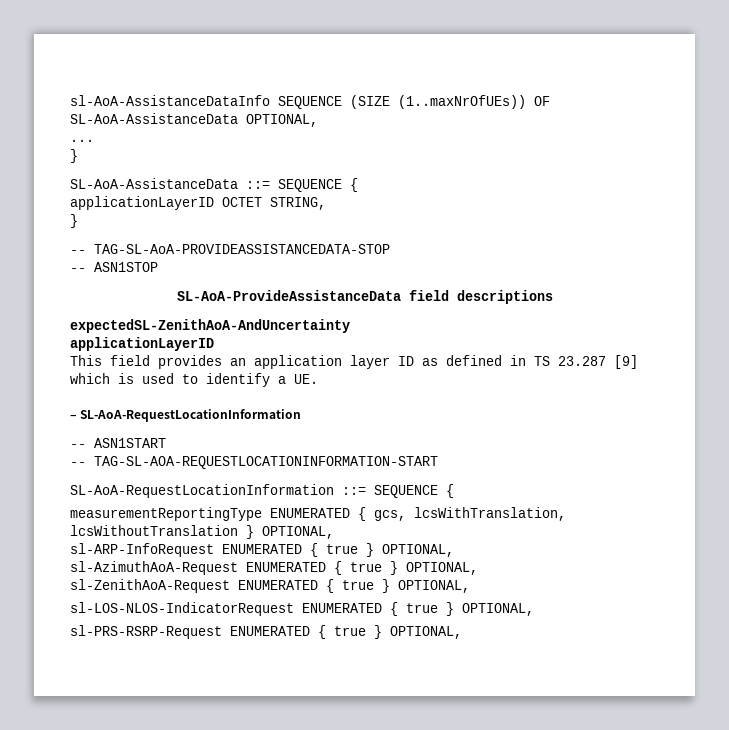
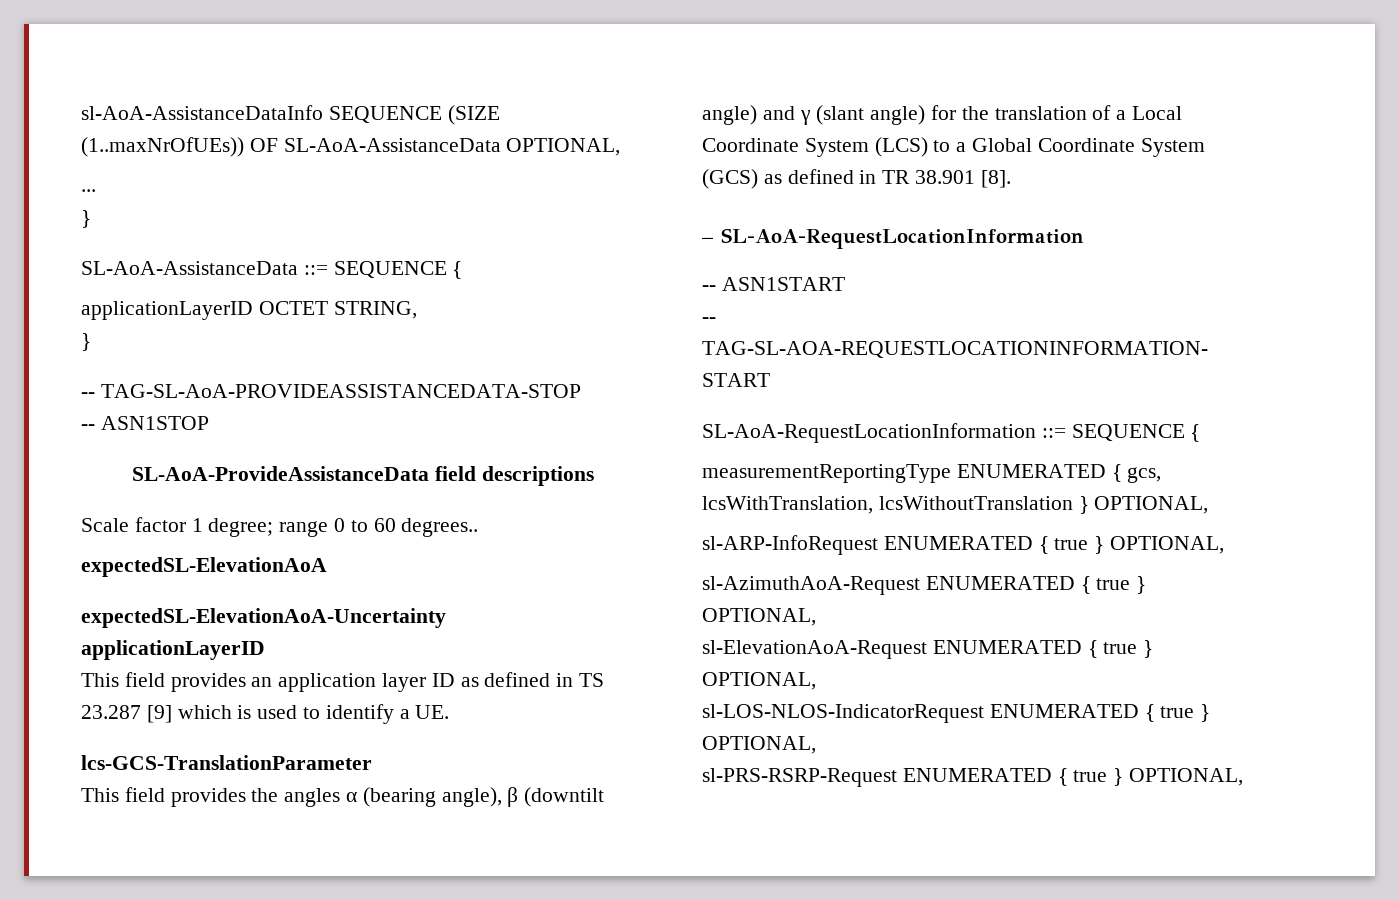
[70,319,350,333] expectedSL-ZenithAoA-AndUncertainty -> [81,517,479,537] [81,557,327,577] [81,608,446,628] Scale factor 1 degree; range 0 to 60 degrees.. // expectedSL-ElevationAoA // expectedSL-ElevationAoA-Uncertainty
(318, 379) none -> [81,755,372,770] [81,787,605,807] [702,105,1183,125] [702,137,1205,157] [702,169,1011,189] // lcs-GCS-TranslationParameter // This field provides the angles α (bearing angle), β (downtilt angle) and γ (slant angle) for the translation of a Local Coordinate System (LCS) to a Global Coordinate System (GCS) as defined in TR 38.901 [8].
[70,579,230,593] sl-ZenithAoA-Request -> [702,640,927,659] sl-ElevationAoA-Request

